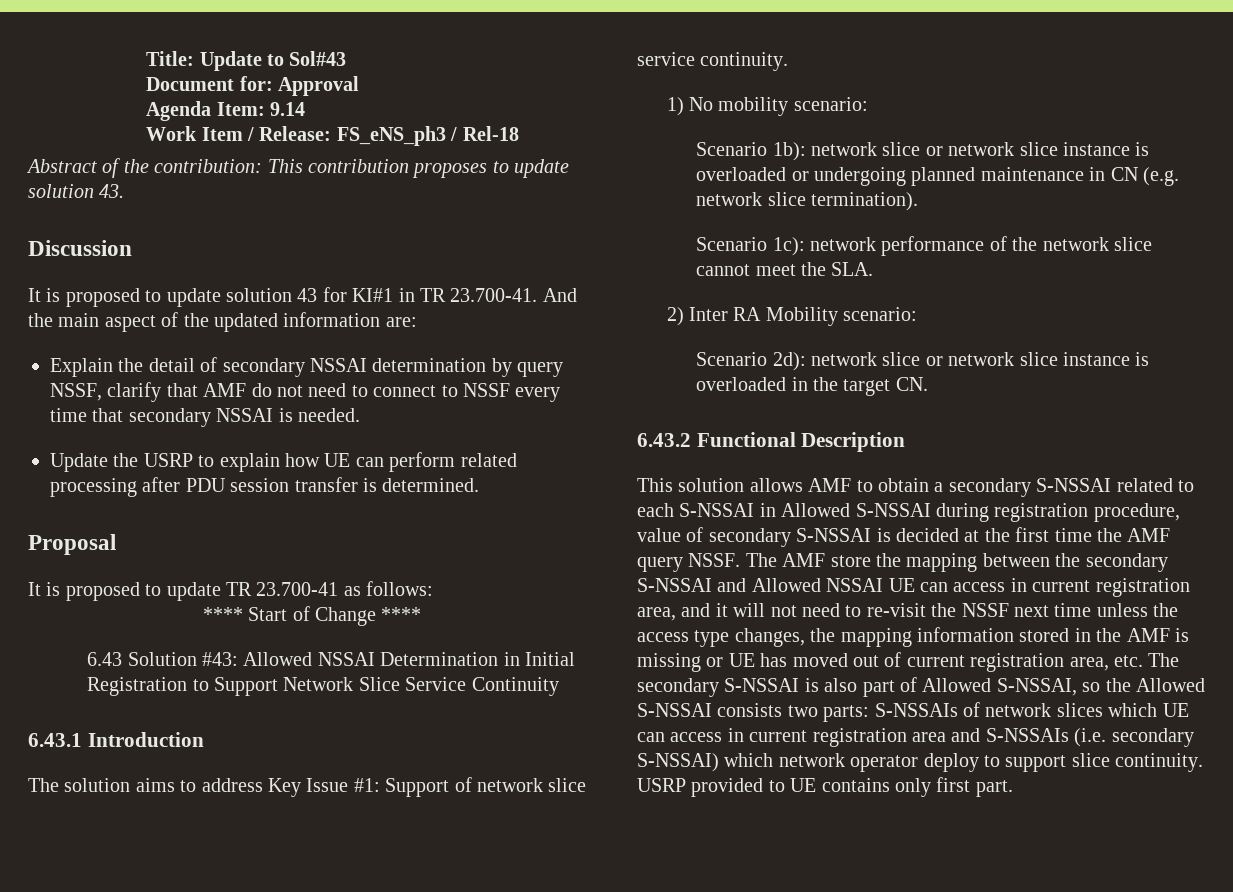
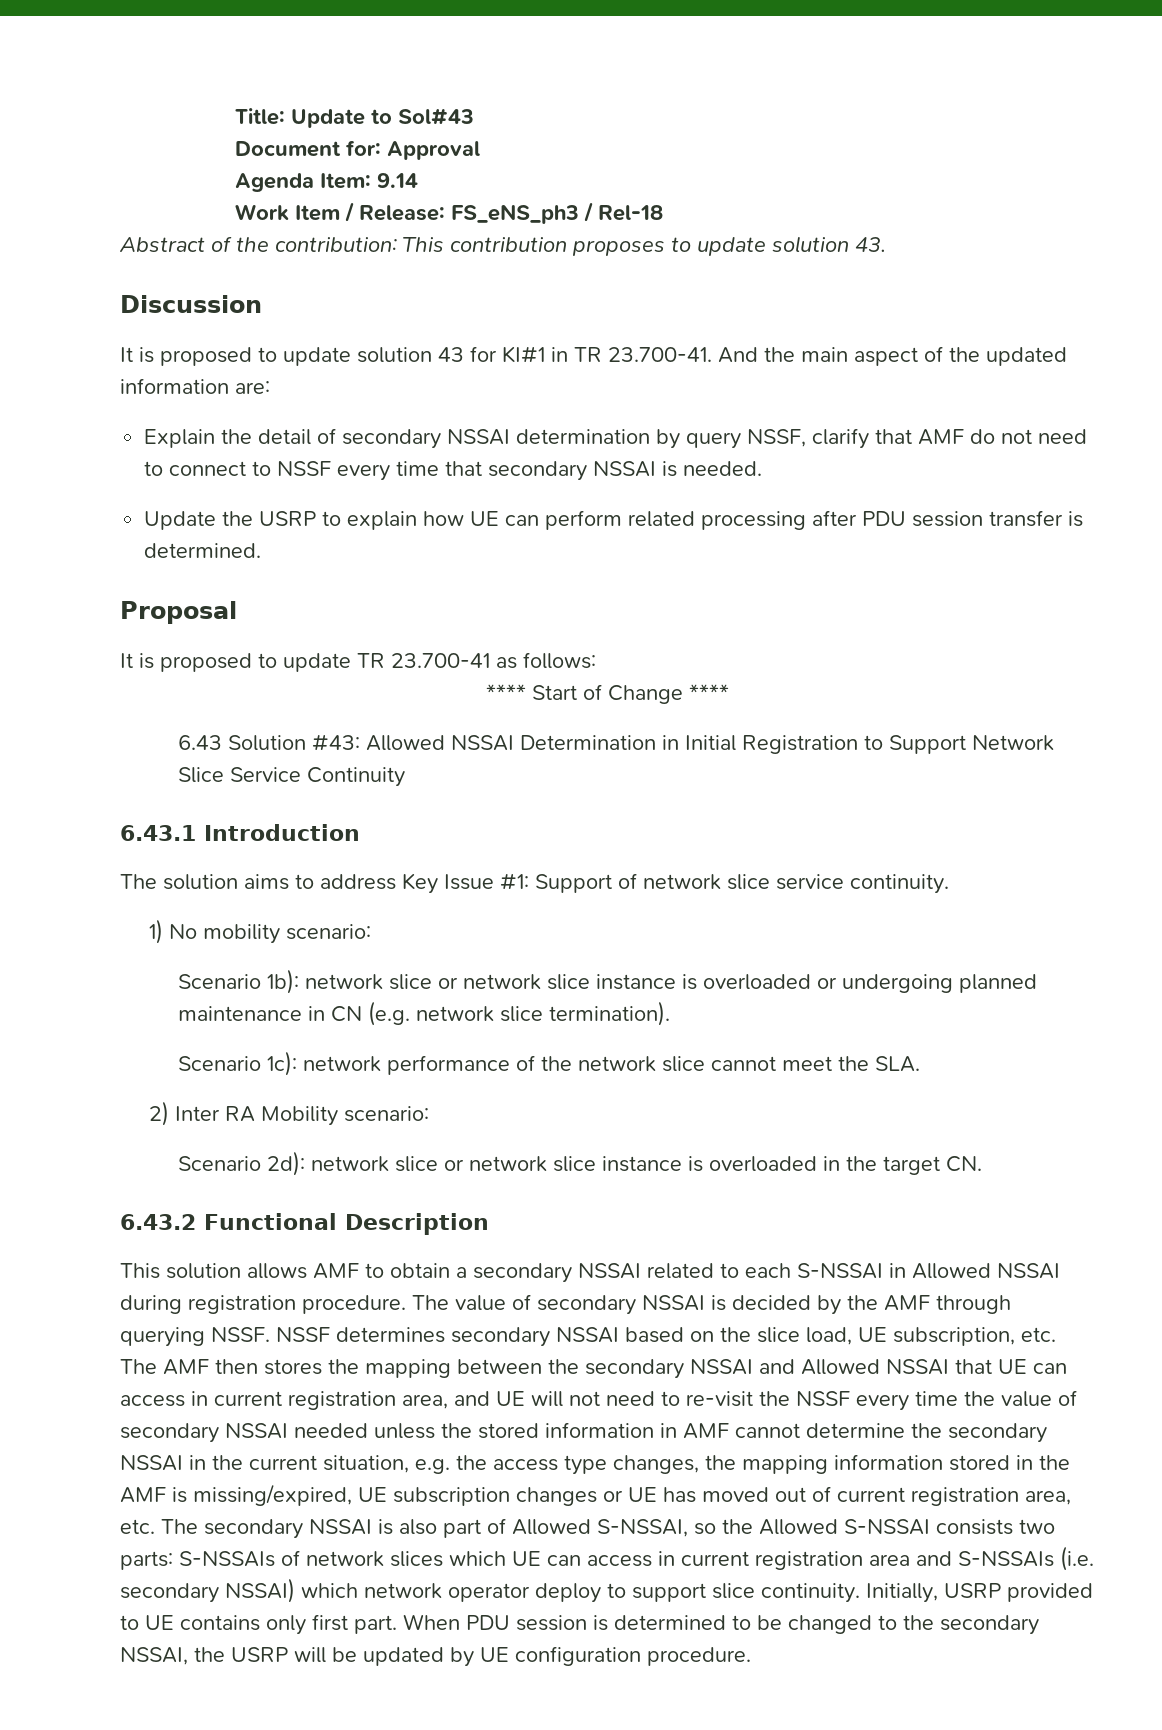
[1036,478,1112,492] S-NSSAI -> [578,1263,641,1279] NSSAI
[855,503,931,517] S-NSSAI -> [997,1263,1060,1279] NSSAI
[1093,503,1180,522] [637,527,872,547] procedure, value of secondary S-NSSAI -> [302,1294,705,1315] procedure. The value of secondary NSSAI
[964,527,1171,542] [637,553,871,572] at the first time the AMF query NSSF. The AMF store -> [817,1295,1011,1315] [120,1327,1056,1347] [120,1359,322,1375] by the AMF through querying NSSF. NSSF determines secondary NSSAI based on the slice load, UE subscription, etc. The AMF then stores
[637,578,712,592] S-NSSAI -> [690,1359,753,1375] NSSAI
(884, 585) none -> [955,1359,992,1374] that
[715,603,728,617] it -> [496,1391,525,1406] UE
[1014,603,1148,617] next time unless -> [856,1390,1077,1411] [120,1422,1047,1443] [120,1455,450,1474] every time the value of secondary NSSAI needed unless the stored information in AMF cannot determine the secondary NSSAI in the current situation, e.g.
[637,653,701,672] missing -> [193,1484,597,1506] missing/expired, UE subscription changes
[724,678,800,692] S-NSSAI -> [309,1519,372,1535] NSSAI
[637,753,719,772] S-NSSAI) -> [225,1578,295,1603] NSSAI)
(1204, 762) none -> [866,1583,938,1603] Initially,
(1013, 788) none -> [403,1614,1039,1635] [120,1646,751,1667] When PDU session is determined to be changed to the secondary NSSAI, the USRP will be updated by UE configuration procedure.

